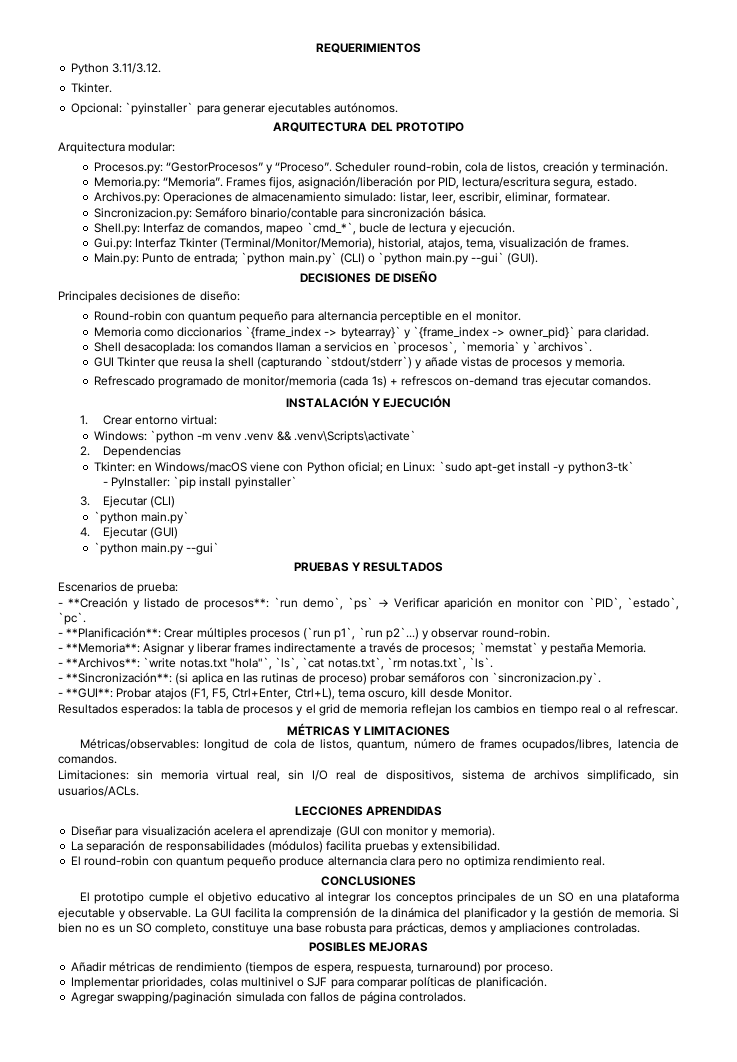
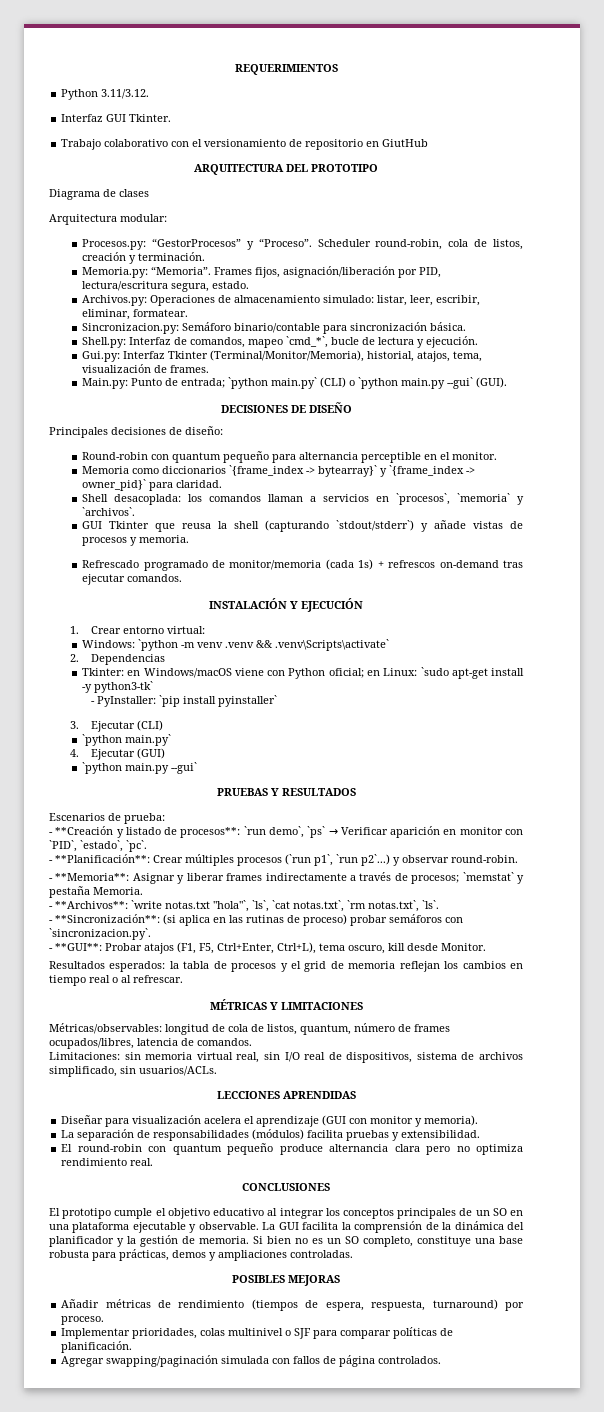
(162, 68) none -> [61,114,127,122] Interfaz GUI
[71,102,399,115] Opcional: `pyinstaller` para generar ejecutables autónomos. -> [61,139,429,150] Trabajo colaborativo con el versionamiento de repositorio en GiutHub
(464, 127) none -> [49,189,149,200] // Diagrama de clases

